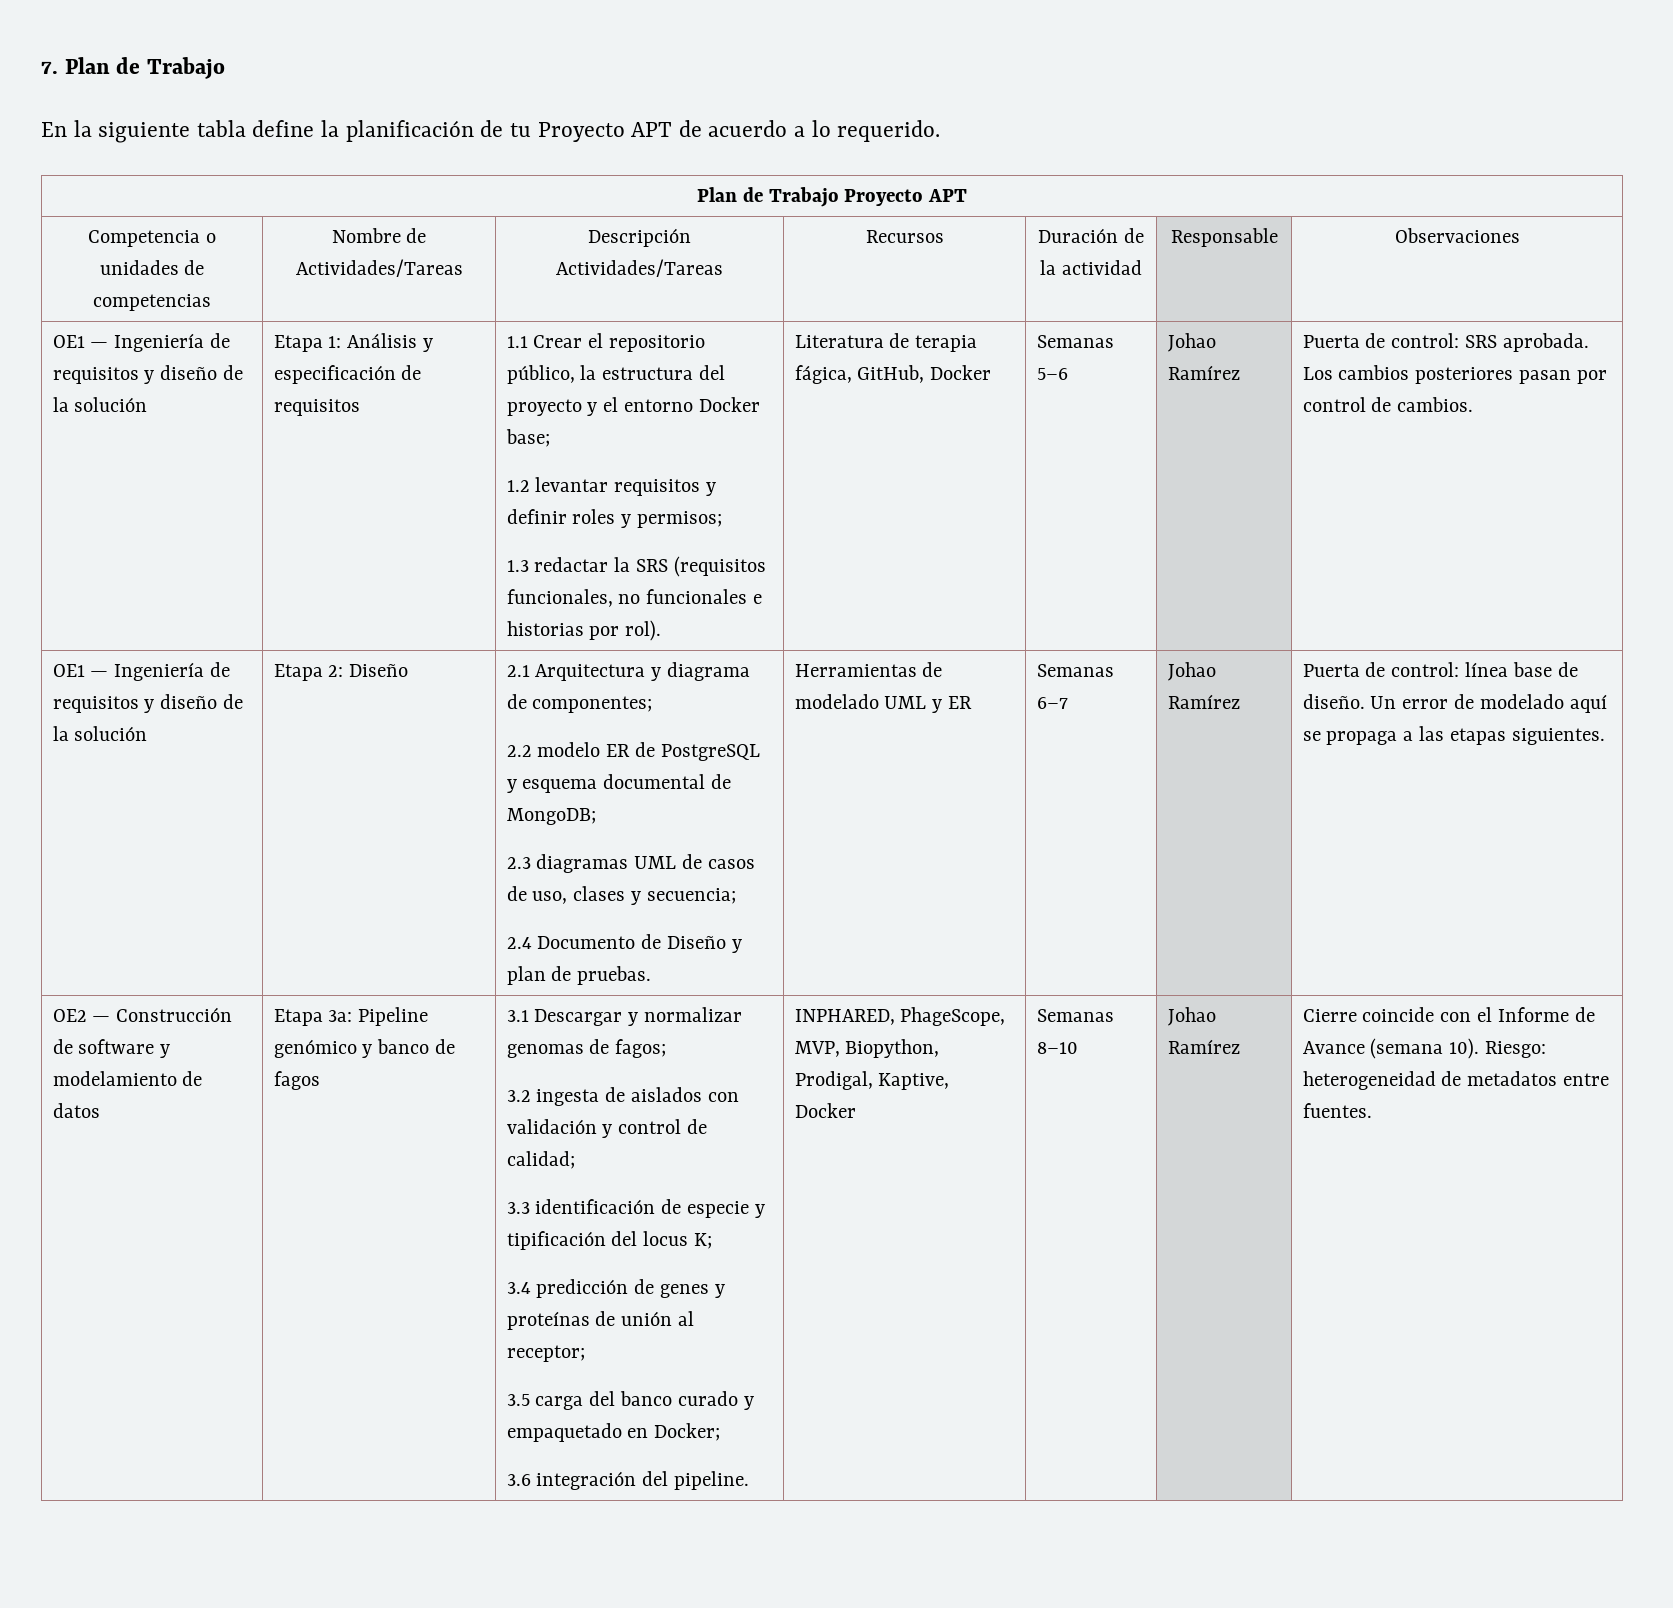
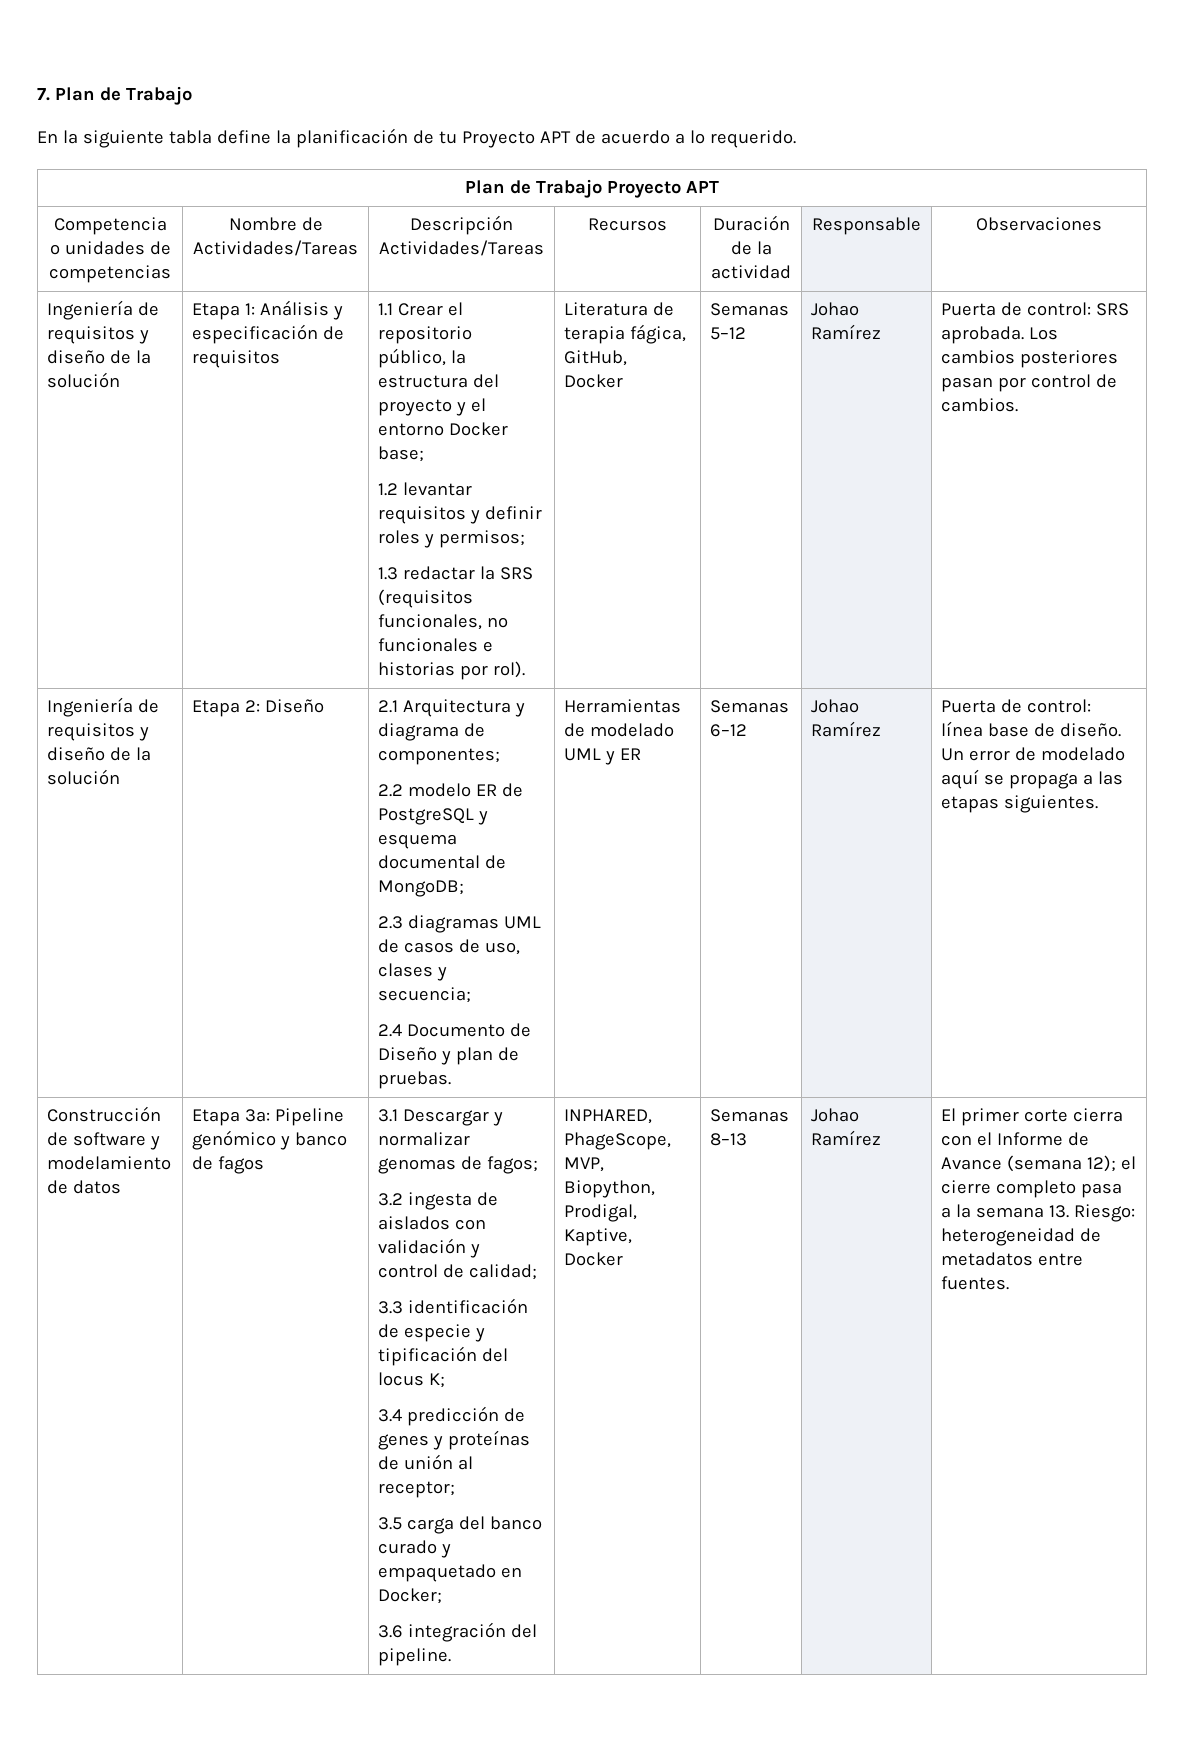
[52,335,109,348] OE1 — -> (1102, 224) none
[1036,368,1068,380] 5–6 -> [710,327,747,340] 5–12
[52,664,109,677] OE1 — -> (1019, 405) none
[1036,697,1068,709] 6–7 -> [710,724,748,737] 6–12
[52,1009,111,1022] OE2 — -> (1099, 804) none
[1036,1042,1078,1054] [1167,1007,1216,1026] [1167,1039,1240,1054] [1302,1007,1435,1022] 8–10 | Johao Ramírez | Cierre coincide -> [710,1133,748,1146] [811,1108,860,1122] [811,1130,882,1146] [941,1108,1124,1126] 8–13 | Johao Ramírez | El primer corte cierra
[1449,1038,1480,1059] 10). -> [1087,1155,1137,1172] [941,1180,1123,1198] [941,1204,1070,1218] 12); el cierre completo pasa a la semana 13.

